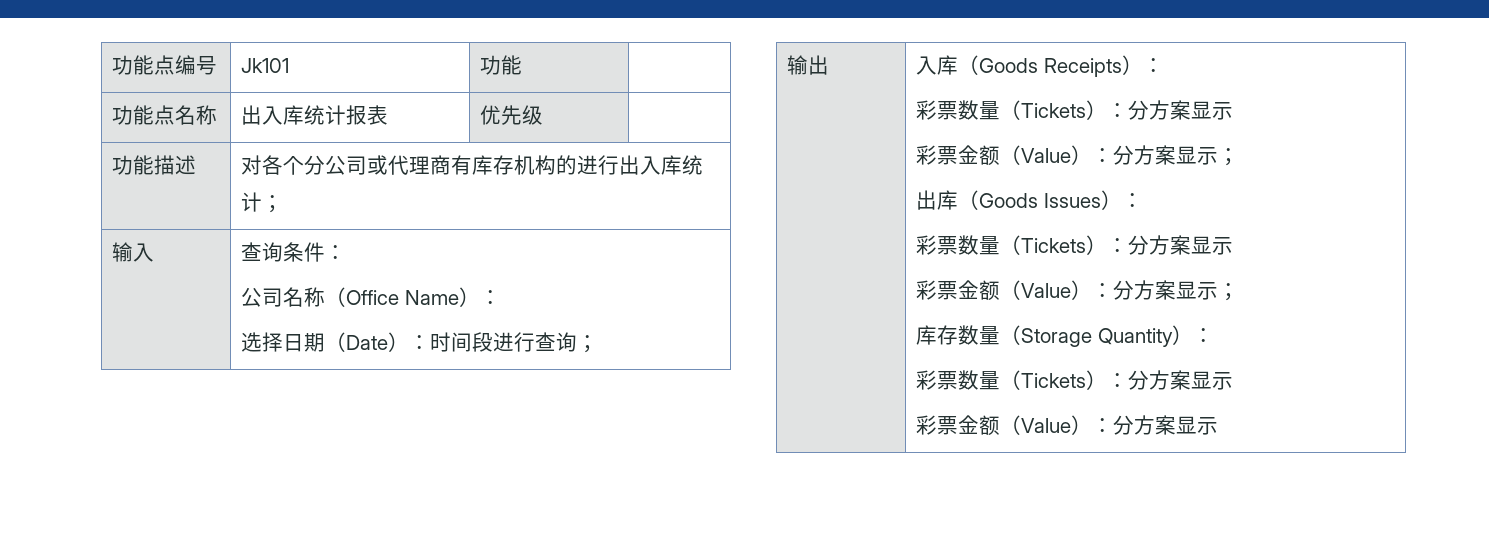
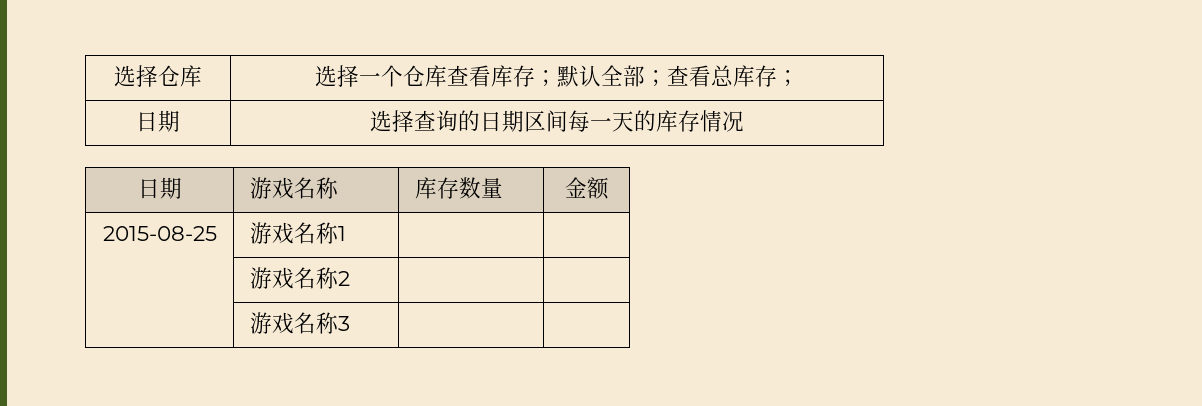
[112,55,218,75] [241,58,290,73] [480,55,523,75] [112,105,218,125] [241,105,389,125] [480,105,544,125] [112,155,197,175] [241,155,704,175] [241,192,284,213] [112,242,155,262] [241,242,347,262] [241,287,501,307] [241,332,599,353] [787,55,830,75] [916,55,1164,77] [916,100,1234,120] [916,145,1240,166] [916,190,1143,210] [916,235,1234,255] [916,280,1240,301] [916,325,1214,347] [916,370,1234,390] [916,415,1219,436] 功能点编号 | Jk101 | 功能 | // 功能点名称 | 出入库统计报表 | 优先级 | // 功能描述 | 对各个分公司或代理商有库存机构的进行出入库统计； // 输入 | 查询条件： // 公司名称（Office Name）： // 选择日期（Date）：时间段进行查询； // 输出 | 入库（Goods Receipts）： // 彩票数量（Tickets）：分方案显示 // 彩票金额（Value）：分方案显示； // 出库（Goods Issues）： // 彩票数量（Tickets）：分方案显示 // 彩票金额（Value）：分方案显示； // 库存数量（Storage Quantity）： // 彩票数量（Tickets）：分方案显示 // 彩票金额（Value）：分方案显示 -> [114,65,202,87] [315,65,799,87] [136,110,180,132] [370,110,744,132] [137,177,182,199] [249,177,339,199] [414,177,503,199] [564,177,609,200] [102,226,217,241] [249,222,346,244] [249,267,350,289] [249,312,350,334] 选择仓库 | 选择一个仓库查看库存；默认全部；查看总库存； // 日期 | 选择查询的日期区间每一天的库存情况 // 日期 | 游戏名称 | 库存数量 | 金额 // 2015-08-25 | 游戏名称1 | | // | 游戏名称2 | | // | 游戏名称3 | |

